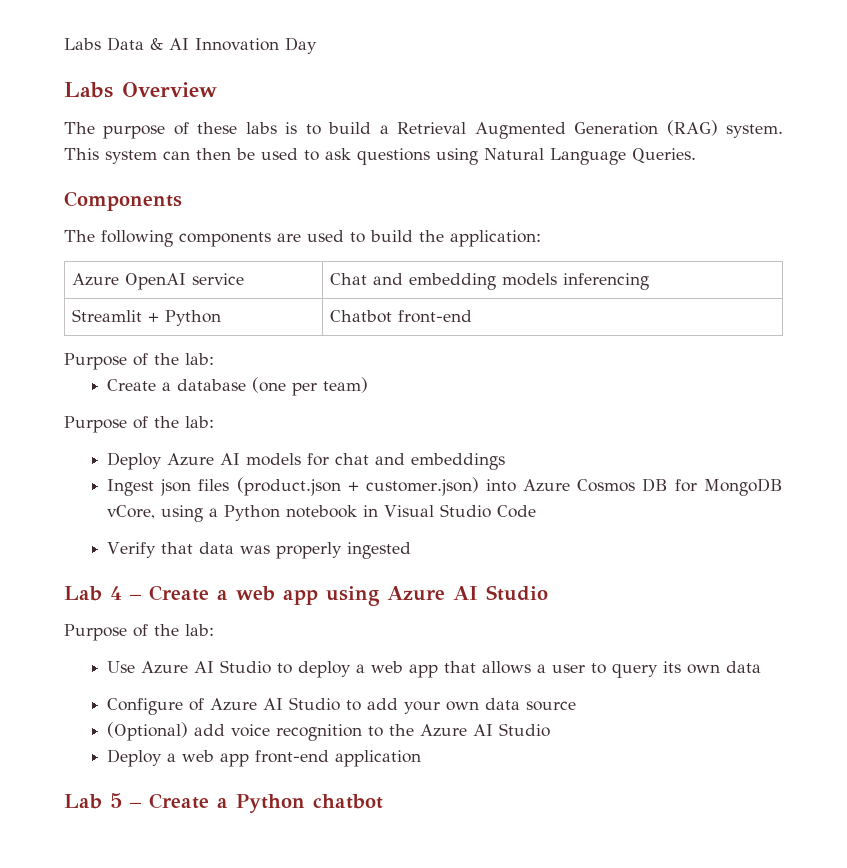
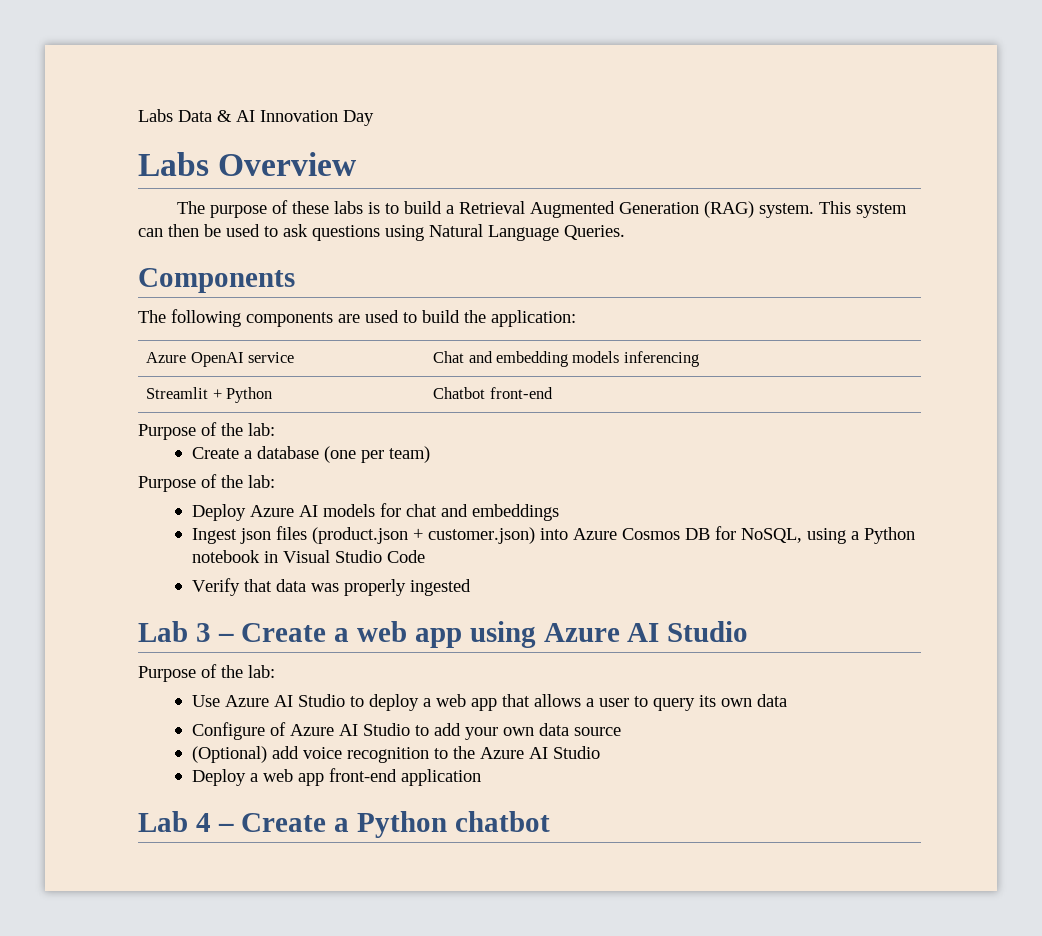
[704,478,784,496] [107,505,156,519] MongoDB vCore, -> [740,528,802,543] NoSQL,
[110,586,122,600] 4 -> [195,623,211,642] 3
[110,793,122,808] 5 -> [195,813,211,832] 4

